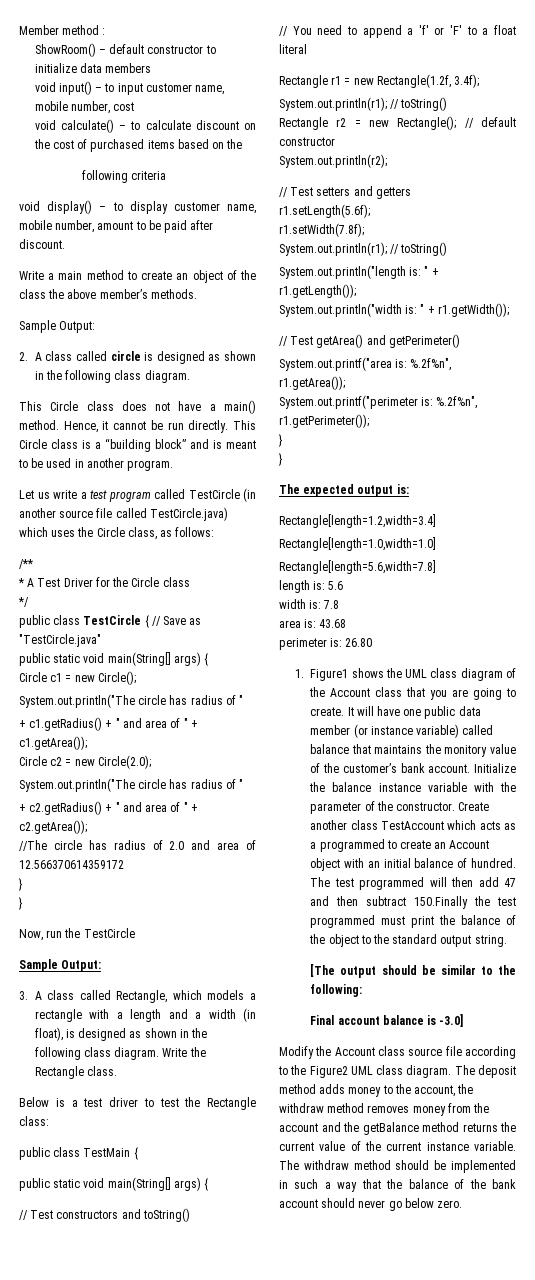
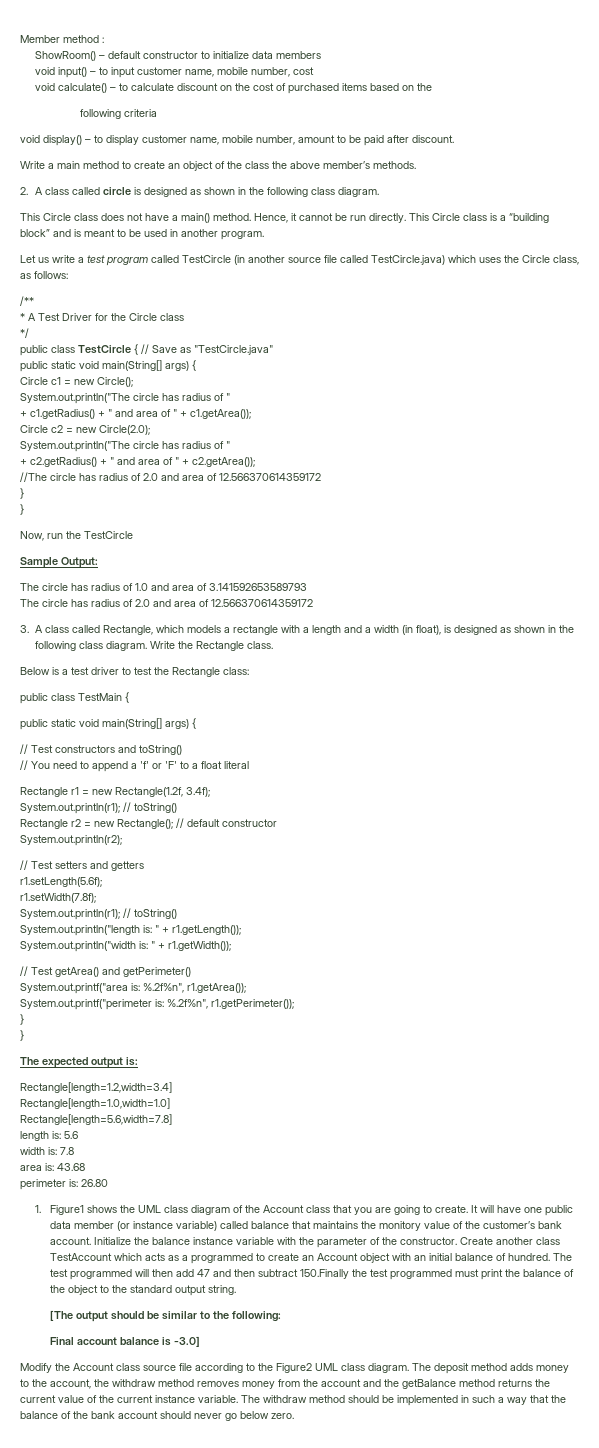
[19,320,96,333] // Sample Output: -> (416, 165) none
(102, 966) none -> [20,583,307,591] [20,599,313,607] // The circle has radius of 1.0 and area of 3.141592653589793 // The circle has radius of 2.0 and area of 12.566370614359172

